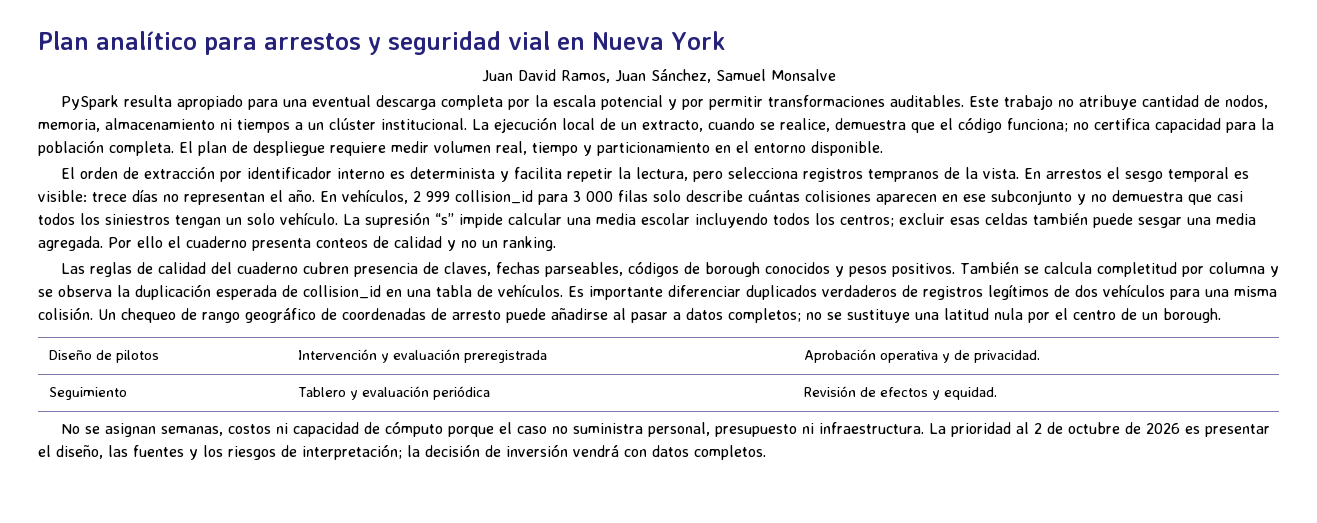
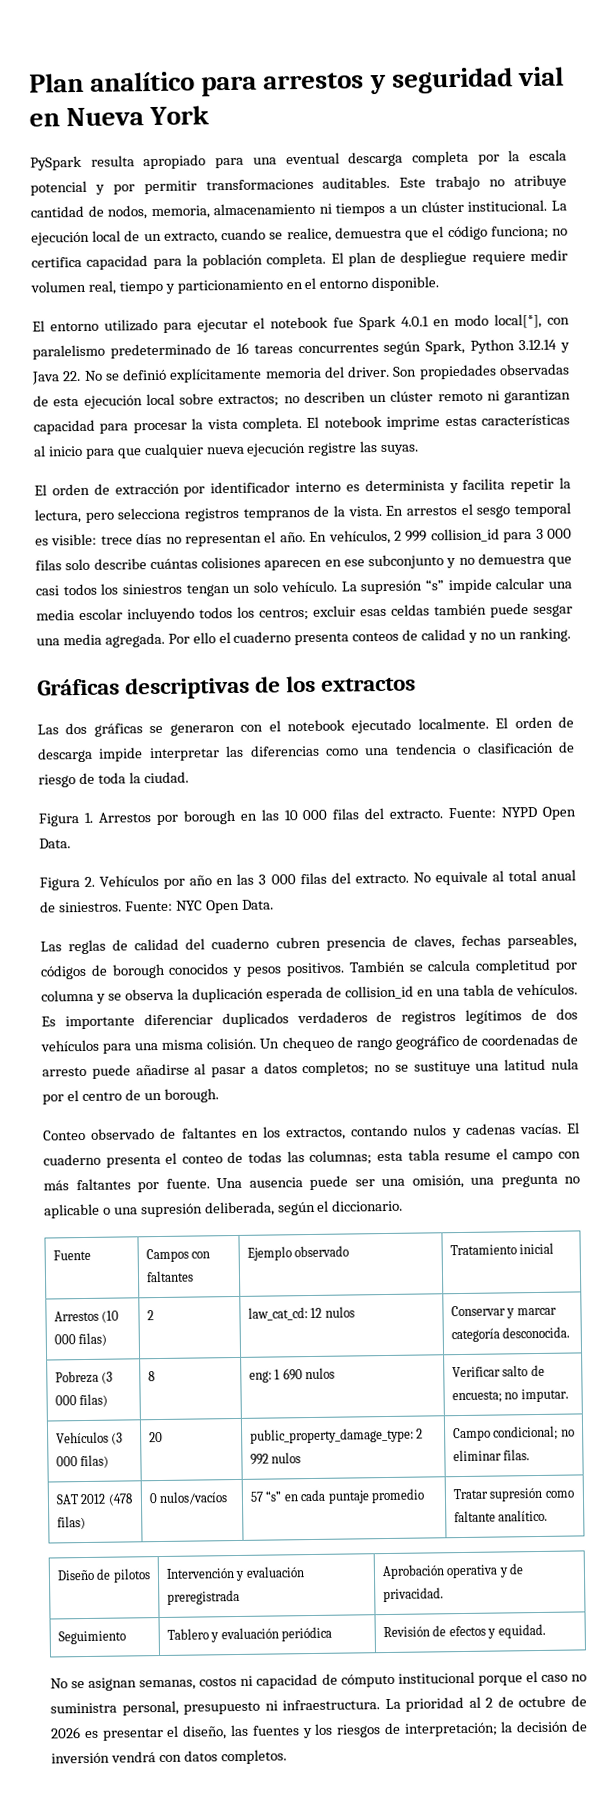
[481,69,836,83] // Juan David Ramos, Juan Sánchez, Samuel Monsalve -> (211, 115) none
(883, 148) none -> [32,313,570,333] [32,339,570,360] [31,363,570,385] [33,389,571,409] [33,414,570,435] [33,441,420,459] // El entorno utilizado para ejecutar el notebook fue Spark 4.0.1 en modo local[*], con paralelismo predeterminado de 16 tareas concurrentes según Spark, Python 3.12.14 y Java 22. No se definió explícitamente memoria del driver. Son propiedades observadas de esta ejecución local sobre extractos; no describen un clúster remoto ni garantizan capacidad para procesar la vista completa. El notebook imprime estas características al inicio para que cualquier nueva ejecución registre las suyas.
(556, 243) none -> [37,675,417,700] [37,716,574,737] [37,741,575,763] [38,771,189,788] [38,806,576,827] [39,838,71,849] [39,869,576,891] [40,899,274,914] // Gráficas descriptivas de los extractos // Las dos gráficas se generaron con el notebook ejecutado localmente. El orden de descarga impide interpretar las diferencias como una tendencia o clasificación de riesgo de toda la ciudad. // Figura 1. Arrestos por borough en las 10 000 filas del extracto. Fuente: NYPD Open Data. // Figura 2. Vehículos por año en las 3 000 filas del extracto. No equivale al total anual de siniestros. Fuente: NYC Open Data.
(1221, 315) none -> [43,1122,580,1141] [43,1148,582,1168] [43,1174,580,1193] [44,1199,404,1219] [52,1249,91,1261] [145,1248,211,1263] [145,1270,194,1283] [246,1245,350,1261] [449,1242,555,1256] [53,1310,120,1323] [53,1332,108,1347] [146,1310,154,1321] [247,1306,355,1321] [450,1305,557,1319] [450,1326,571,1343] [54,1370,114,1384] [54,1393,109,1408] [147,1371,155,1382] [248,1367,336,1383] [451,1364,545,1378] [451,1388,569,1404] [55,1431,124,1445] [55,1454,110,1469] [148,1431,163,1443] [249,1427,424,1444] [249,1452,302,1465] [452,1425,575,1442] [452,1449,531,1462] [55,1493,133,1506] [56,1516,86,1530] [148,1491,229,1506] [249,1488,426,1504] [452,1487,574,1502] [453,1509,549,1523] // Conteo observado de faltantes en los extractos, contando nulos y cadenas vacías. El cuaderno presenta el conteo de todas las columnas; esta tabla resume el campo con más faltantes por fuente. Una ausencia puede ser una omisión, una pregunta no aplicable o una supresión deliberada, según el diccionario. // Fuente | Campos con faltantes | Ejemplo observado | Tratamiento inicial // Arrestos (10 000 filas) | 2 | law_cat_cd: 12 nulos | Conservar y marcar categoría desconocida. // Pobreza (3 000 filas) | 8 | eng: 1 690 nulos | Verificar salto de encuesta; no imputar. // Vehículos (3 000 filas) | 20 | public_property_damage_type: 2 992 nulos | Campo condicional; no eliminar filas. // SAT 2012 (478 filas) | 0 nulos/vacíos | 57 “s” en cada puntaje promedio | Tratar supresión como faltante analítico.
(443, 429) none -> [397,1671,475,1684] institucional

